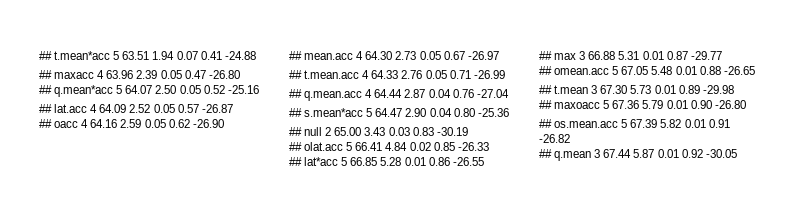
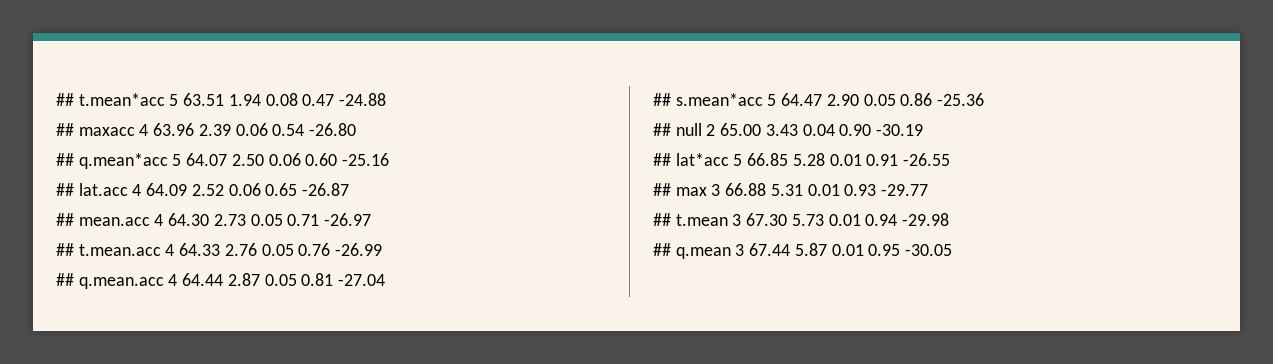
[176,51,222,60] 0.07 0.41 -> [265,93,335,106] 0.08 0.47
[160,70,206,79] 0.05 0.47 -> [235,123,305,136] 0.06 0.54
[179,85,225,94] 0.05 0.52 -> [268,153,338,166] 0.06 0.60
[153,104,199,113] 0.05 0.57 -> [228,183,298,196] 0.06 0.65
[39,119,224,128] // ## oacc 4 64.16 2.59 0.05 0.62 -26.90 -> (350, 189) none
[443,51,465,60] 0.67 -> [287,214,320,226] 0.71
[449,70,471,79] 0.71 -> [298,243,331,256] 0.76
[428,89,474,98] 0.04 0.76 -> [264,273,334,286] 0.05 0.81
[429,108,475,117] 0.04 0.80 -> [863,93,933,106] 0.05 0.86
[388,127,434,136] 0.03 0.83 -> [802,124,872,136] 0.04 0.90
[289,142,489,151] // ## olat.acc 5 66.41 4.84 0.02 0.85 -26.33 -> (924, 130) none
[428,157,450,166] 0.86 -> [866,154,899,166] 0.91
[666,51,688,60] 0.87 -> [844,184,877,196] 0.93
[539,66,755,75] // ## omean.acc 5 67.05 5.48 0.01 0.88 -26.65 -> (929, 190) none
[678,85,700,94] 0.89 -> [865,214,898,226] 0.94
[539,100,746,109] [539,119,730,128] [539,134,570,143] // ## maxoacc 5 67.36 5.79 0.01 0.90 -26.80 // ## os.mean.acc 5 67.39 5.82 0.01 0.91 -26.82 -> (950, 219) none
[681,149,703,158] 0.92 -> [868,244,901,256] 0.95

